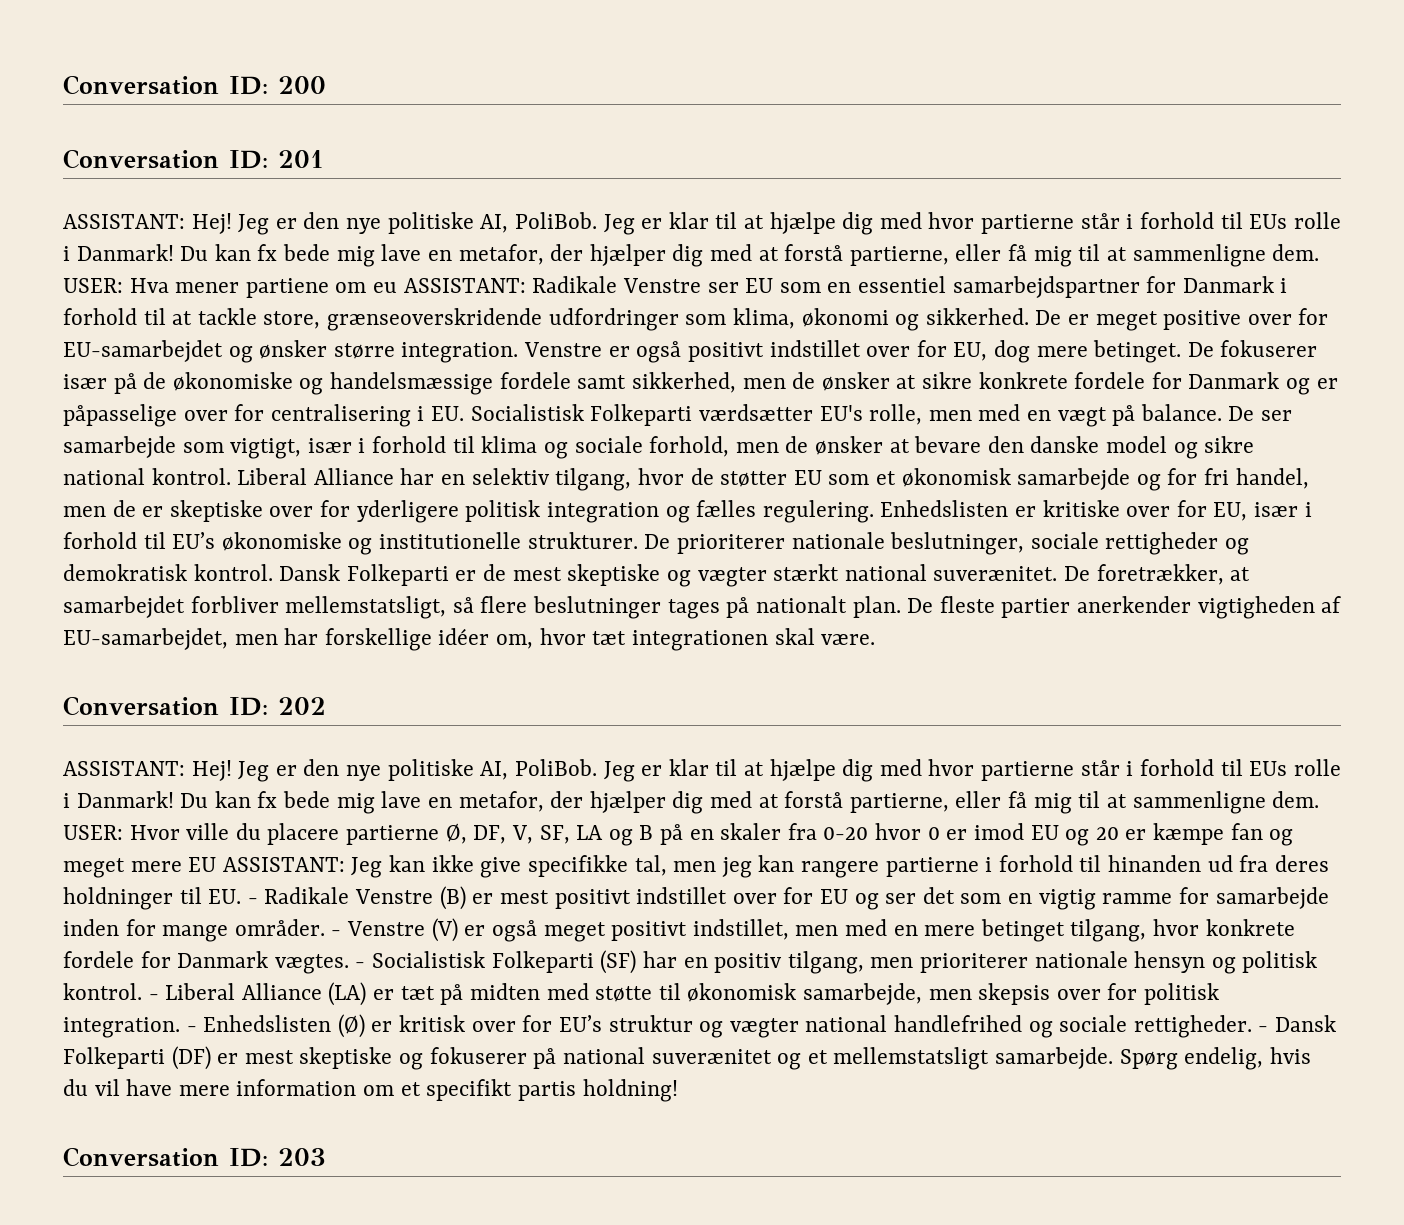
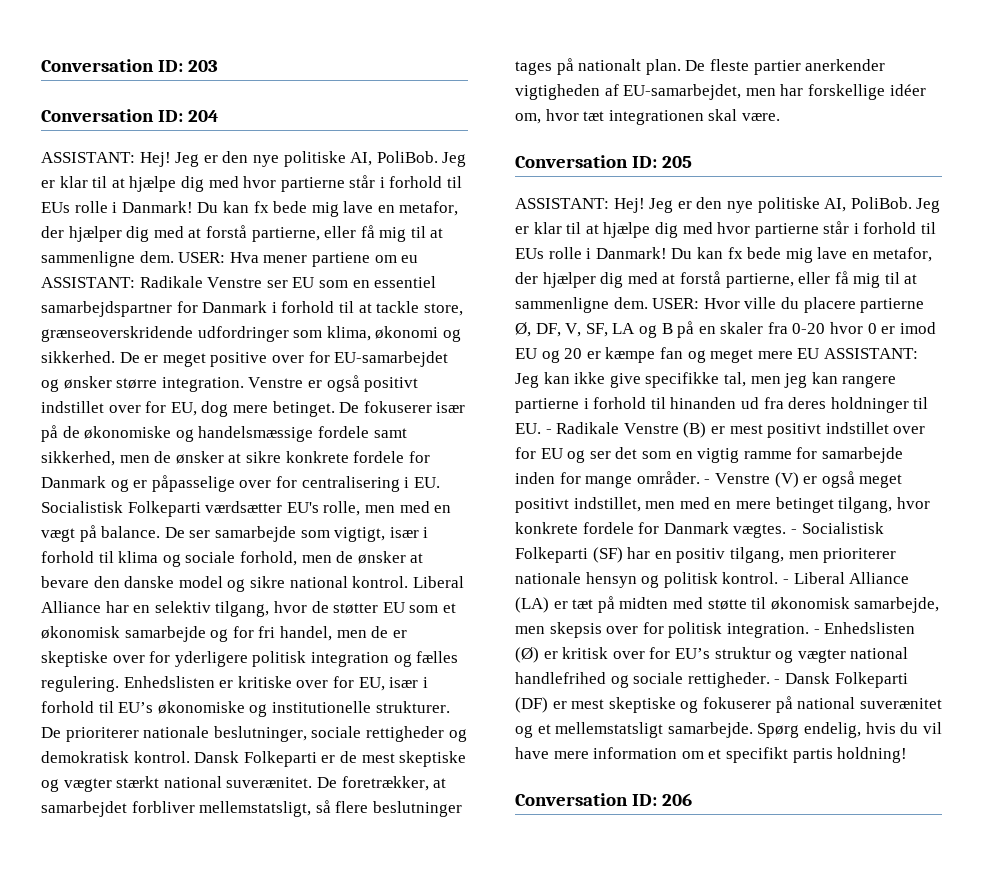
[63,75,326,95] [63,149,324,169] Conversation ID: 200 // Conversation ID: 201 -> [41,59,219,72] [41,109,220,122] Conversation ID: 203 // Conversation ID: 204
[278,697,326,715] 202 -> [662,156,693,168] 205
[278,1148,326,1166] 203 -> [662,793,693,806] 206

